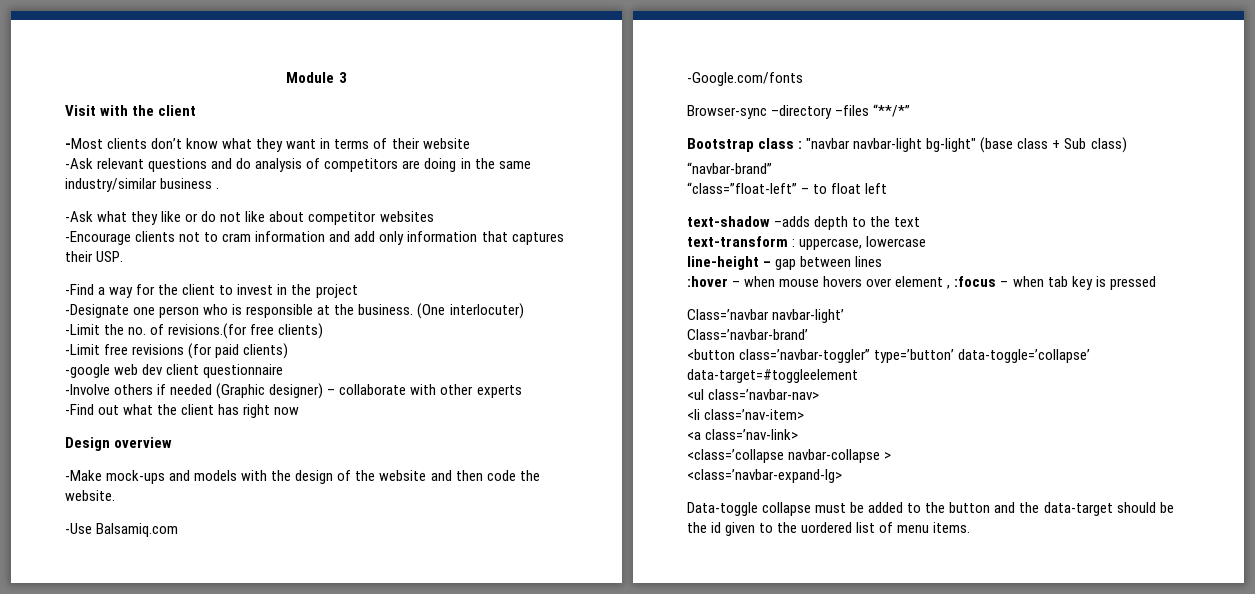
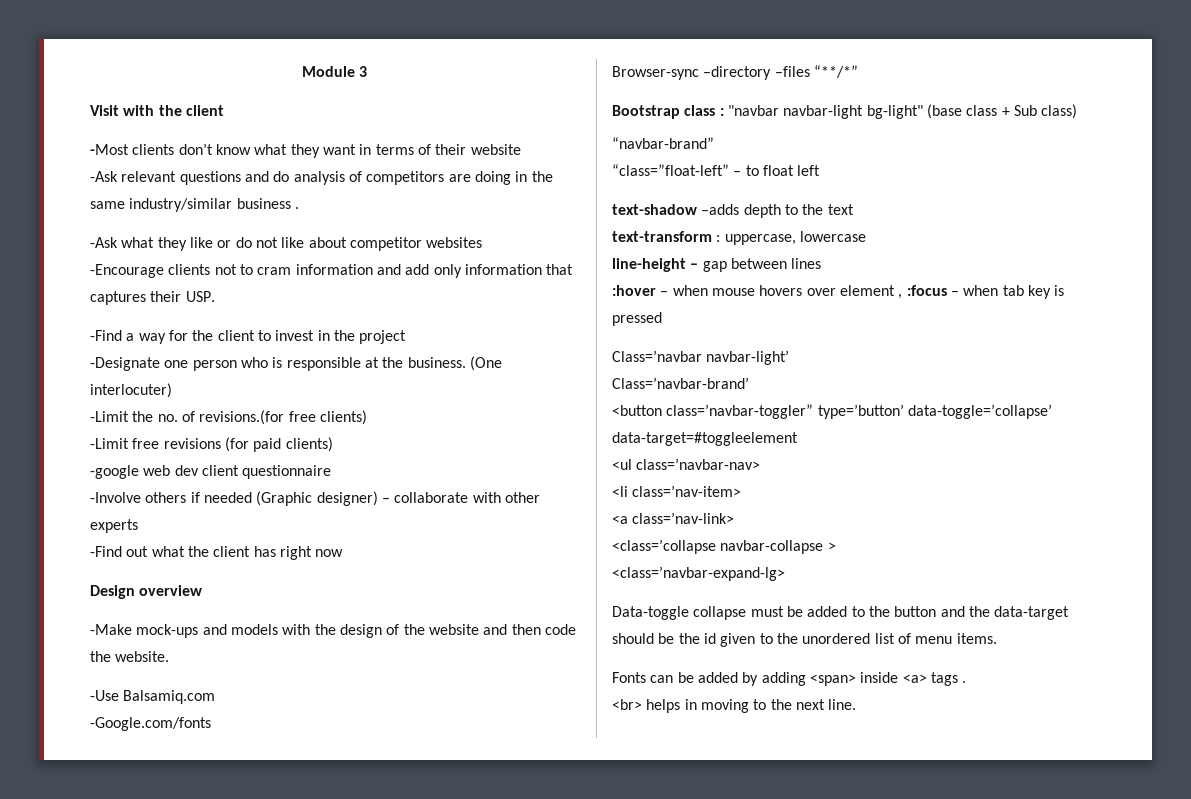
[801,522,853,533] uordered -> [802,633,871,644] unordered
(971, 527) none -> [612,672,967,686] [612,699,857,713] // Fonts can be added by adding <span> inside <a> tags . // <br> helps in moving to the next line.

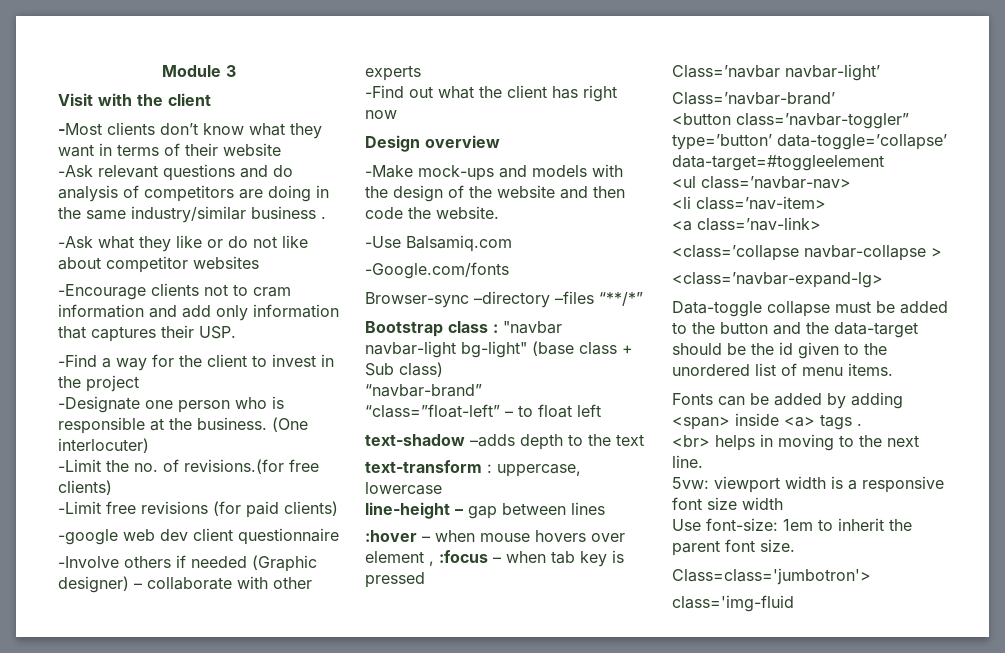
(857, 704) none -> [672,476,944,493] [672,497,783,510] [672,518,912,531] [672,539,795,556] [672,568,871,585] [672,595,794,612] // 5vw: viewport width is a responsive font size width // Use font-size: 1em to inherit the parent font size. // Class=class='jumbotron'> // class='img-fluid

